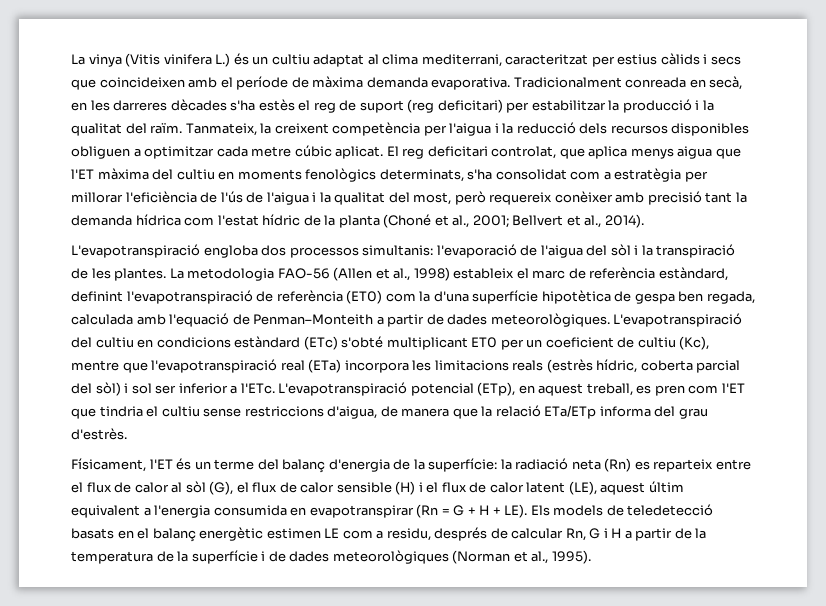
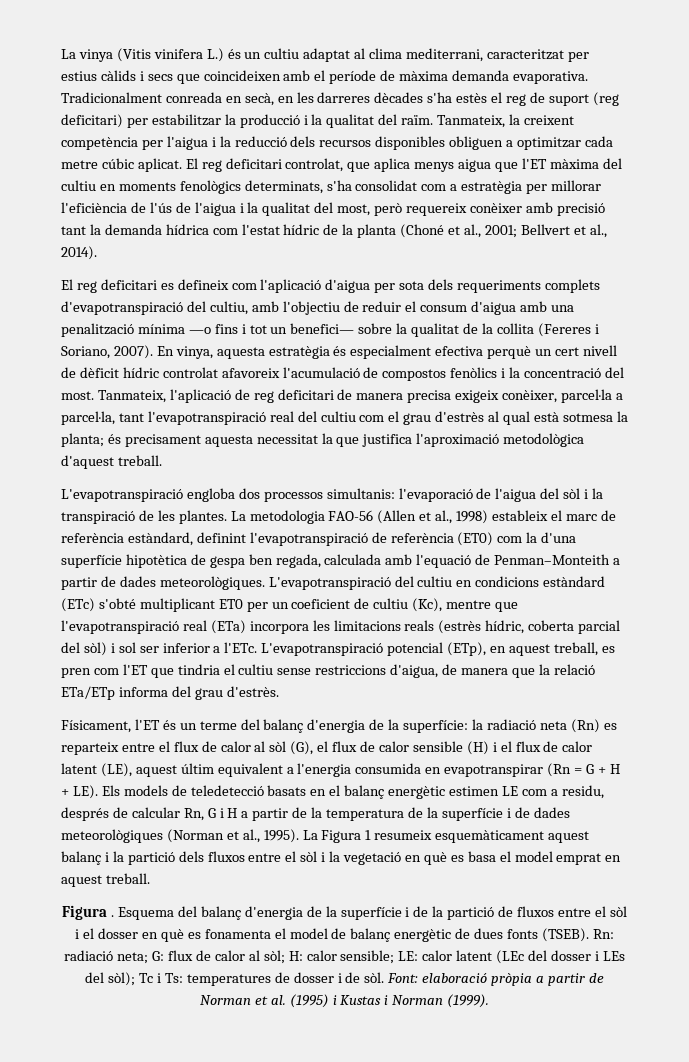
(644, 221) none -> [61,279,600,293] [61,301,575,315] [61,323,599,337] [61,345,617,359] [61,367,624,381] [61,389,623,403] [61,411,628,425] [61,433,585,447] [61,455,162,469] // El reg deficitari es defineix com l'aplicació d'aigua per sota dels requeriments complets d'evapotranspiració del cultiu, amb l'objectiu de reduir el consum d'aigua amb una penalització mínima —o fins i tot un benefici— sobre la qualitat de la collita (Fereres i Soriano, 2007). En vinya, aquesta estratègia és especialment efectiva perquè un cert nivell de dèficit hídric controlat afavoreix l'acumulació de compostos fenòlics i la concentració del most. Tanmateix, l'aplicació de reg deficitari de manera precisa exigeix conèixer, parcel·la a parcel·la, tant l'evapotranspiració real del cultiu com el grau d'estrès al qual està sotmesa la planta; és precisament aquesta necessitat la que justifica l'aproximació metodològica d'aquest treball.
(591, 557) none -> [302,830,590,843] [61,851,622,865] [61,873,150,887] [62,905,627,920] [75,928,614,942] [64,950,625,964] [85,972,604,986] [199,994,490,1008] La Figura 1 resumeix esquemàticament aquest balanç i la partició dels fluxos entre el sòl i la vegetació en què es basa el model emprat en aquest treball. // Figura . Esquema del balanç d'energia de la superfície i de la partició de fluxos entre el sòl i el dosser en què es fonamenta el model de balanç energètic de dues fonts (TSEB). Rn: radiació neta; G: flux de calor al sòl; H: calor sensible; LE: calor latent (LEc del dosser i LEs del sòl); Tc i Ts: temperatures de dosser i de sòl. Font: elaboració pròpia a partir de Norman et al. (1995) i Kustas i Norman (1999).

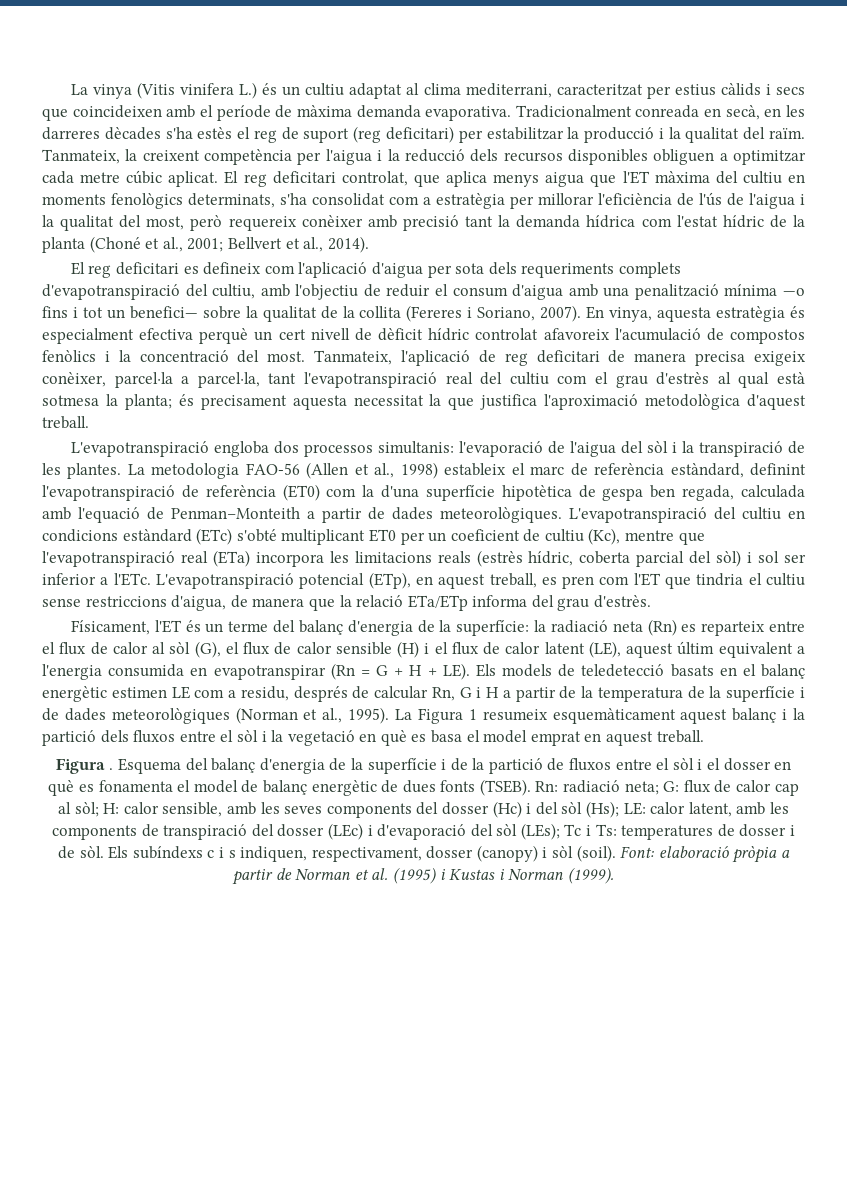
(245, 955) none -> [774,783,799,796] cap
[340,950,625,964] [85,972,136,986] sensible; LE: calor latent (LEc del dosser i LEs del sòl); -> [162,801,789,818] [51,823,560,840] sensible, amb les seves components del dosser (Hc) i del sòl (Hs); LE: calor latent, amb les components de transpiració del dosser (LEc) i d'evaporació del sòl (LEs);
(385, 977) none -> [108,845,616,862] Els subíndexs c i s indiquen, respectivament, dosser (canopy) i sòl (soil).

